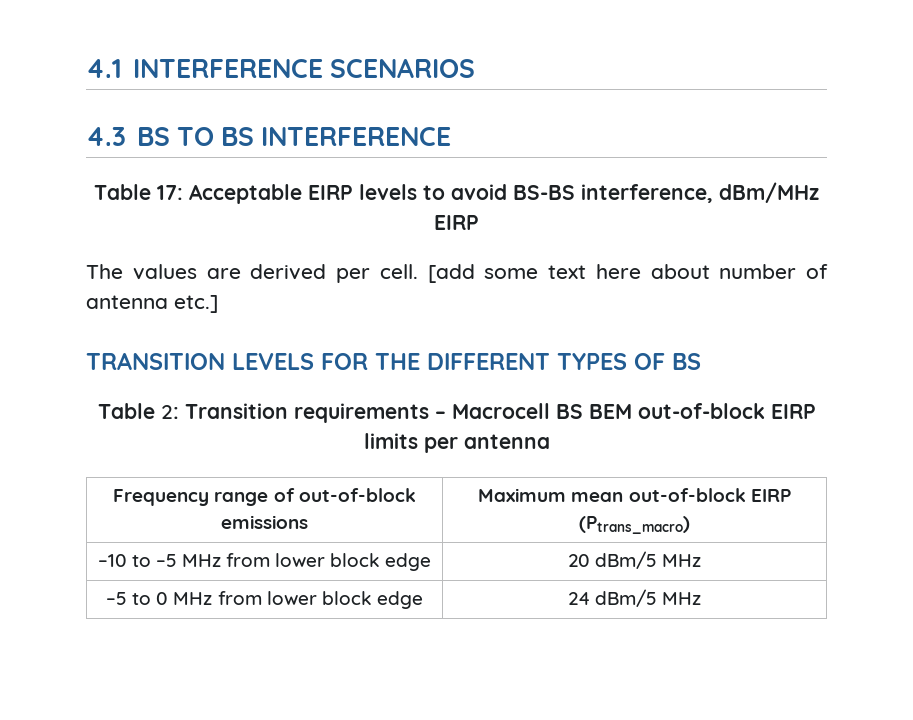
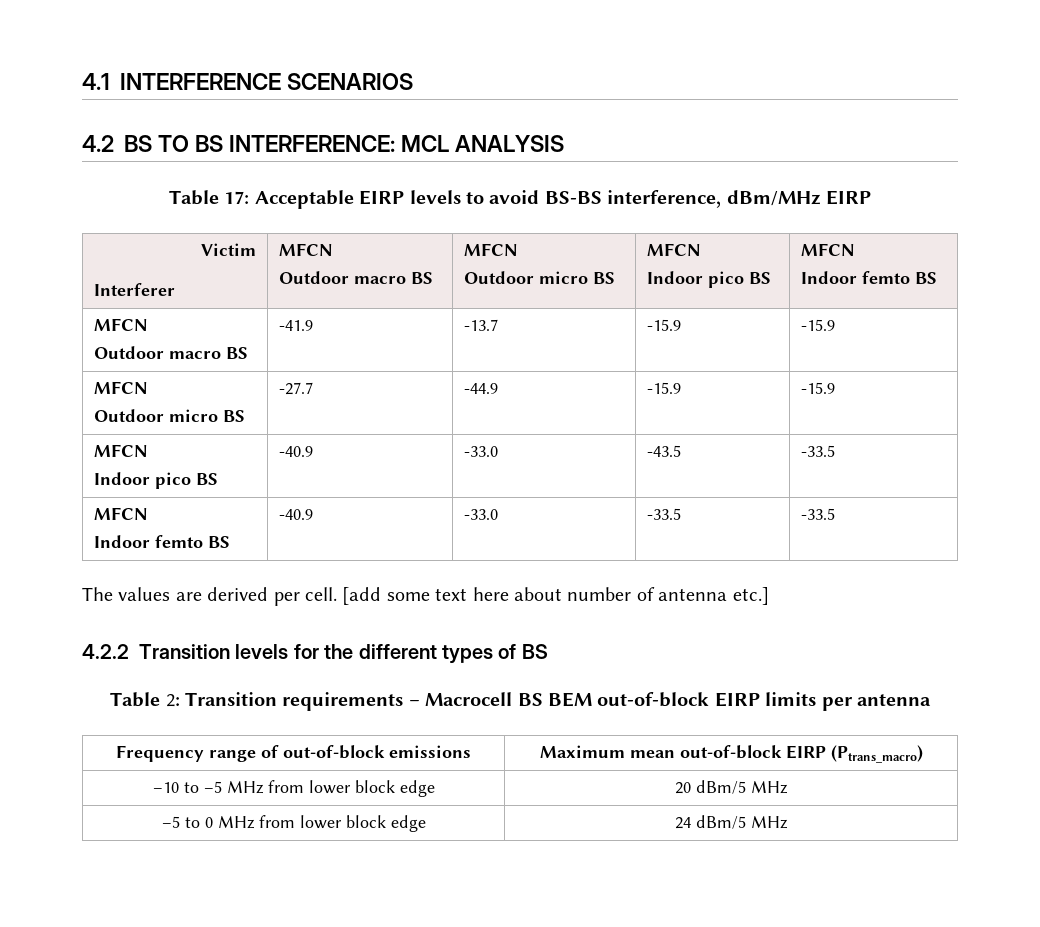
[86,127,126,146] 4.3 -> [82,135,114,152] 4.2
[260,127,451,146] INTERFERENCE -> [229,135,565,152] INTERFERENCE: MCL ANALYSIS
(479, 222) none -> [200,243,256,256] [94,283,176,296] [279,243,333,256] [279,271,434,284] [464,243,518,256] [464,271,616,284] [647,243,701,256] [647,271,772,288] [801,243,855,256] [801,271,938,284] [94,318,148,331] [94,346,249,359] [279,320,314,331] [464,319,499,331] [647,319,682,331] [801,319,836,331] [94,381,148,394] [94,409,246,422] [279,382,314,395] [464,383,499,394] [647,382,682,394] [801,382,836,394] [94,444,148,457] [94,472,219,489] [279,446,314,457] [464,446,499,457] [647,445,682,457] [801,445,836,457] [94,507,148,520] [94,535,231,548] [279,509,314,520] [464,509,499,520] [647,508,682,520] [801,508,836,520] // Victim // Interferer | MFCN // Outdoor macro BS | MFCN // Outdoor micro BS | MFCN // Indoor pico BS | MFCN // Indoor femto BS // MFCN // Outdoor macro BS | -41.9 | -13.7 | -15.9 | -15.9 // MFCN // Outdoor micro BS | -27.7 | -44.9 | -15.9 | -15.9 // MFCN // Indoor pico BS | -40.9 | -33.0 | -43.5 | -33.5 // MFCN // Indoor femto BS | -40.9 | -33.0 | -33.5 | -33.5
[86,352,665,370] TRANSITION LEVELS FOR THE DIFFERENT TYPES OF -> [82,644,517,664] 4.2.2 Transition levels for the different types of

